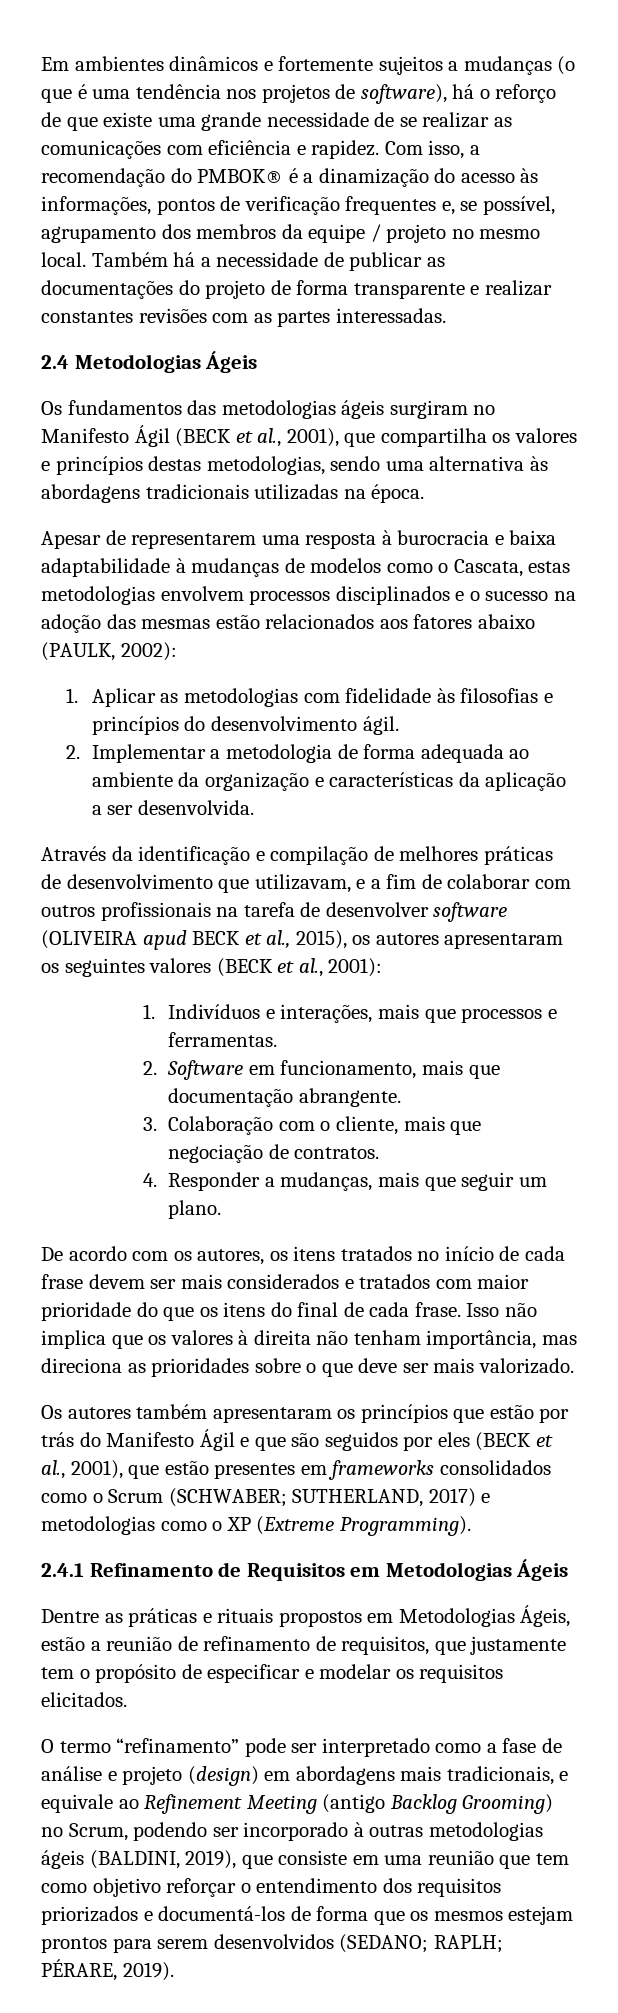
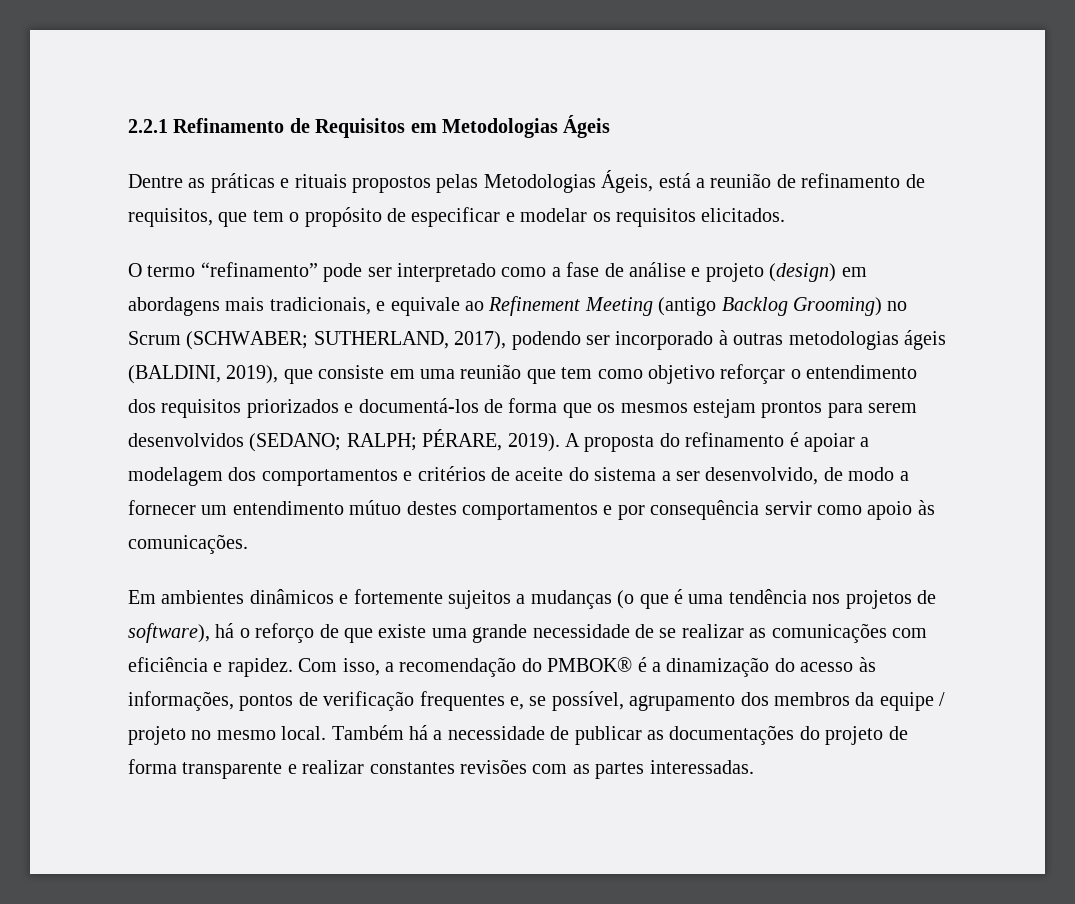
(41, 64) none -> [128,115,611,138] [128,170,925,193] [128,207,786,227] [128,262,867,282] [128,296,908,316] [128,330,946,350] [128,364,918,384] [128,398,918,418] [128,429,870,452] [128,466,909,486] [128,500,935,520] [128,534,248,554] 2.2.1 Refinamento de Requisitos em Metodologias Ágeis // Dentre as práticas e rituais propostos pelas Metodologias Ágeis, está a reunião de refinamento de requisitos, que tem o propósito de especificar e modelar os requisitos elicitados. // O termo “refinamento” pode ser interpretado como a fase de análise e projeto (design) em abordagens mais tradicionais, e equivale ao Refinement Meeting (antigo Backlog Grooming) no Scrum (SCHWABER; SUTHERLAND, 2017), podendo ser incorporado à outras metodologias ágeis (BALDINI, 2019), que consiste em uma reunião que tem como objetivo reforçar o entendimento dos requisitos priorizados e documentá-los de forma que os mesmos estejam prontos para serem desenvolvidos (SEDANO; RALPH; PÉRARE, 2019). A proposta do refinamento é apoiar a modelagem dos comportamentos e critérios de aceite do sistema a ser desenvolvido, de modo a fornecer um entendimento mútuo destes comportamentos e por consequência servir como apoio às comunicações. //
[41,351,258,373] [41,400,496,419] [41,425,577,447] [41,456,548,475] [41,484,425,503] [41,530,557,549] [41,558,571,577] [41,586,576,605] [41,614,535,633] [41,642,177,661] [66,688,553,707] [91,716,399,735] [66,744,530,763] [91,772,567,791] [91,800,255,815] [41,846,553,865] [41,874,571,893] [41,902,508,922] [41,930,564,950] [41,958,383,977] [142,1004,557,1023] [168,1032,278,1047] [142,1060,500,1080] [168,1088,401,1107] [142,1116,482,1135] [168,1144,380,1163] [142,1172,547,1191] [168,1200,222,1219] [41,1246,565,1265] [41,1274,530,1289] [41,1302,537,1321] [41,1330,577,1349] [41,1358,574,1377] [41,1404,570,1423] [41,1429,553,1451] [41,1460,551,1480] [41,1488,491,1507] [41,1516,471,1536] [41,1559,569,1581] [41,1605,571,1627] [41,1636,567,1655] [41,1664,504,1683] [41,1692,127,1707] [41,1738,562,1757] [41,1766,569,1786] [41,1794,554,1814] [41,1822,543,1841] [41,1850,569,1869] [41,1878,502,1897] [41,1906,574,1925] [41,1934,503,1953] [41,1959,174,1981] // 2.4 Metodologias Ágeis // Os fundamentos das metodologias ágeis surgiram no Manifesto Ágil (BECK et al., 2001), que compartilha os valores e princípios destas metodologias, sendo uma alternativa às abordagens tradicionais utilizadas na época. // Apesar de representarem uma resposta à burocracia e baixa adaptabilidade à mudanças de modelos como o Cascata, estas metodologias envolvem processos disciplinados e o sucesso na adoção das mesmas estão relacionados aos fatores abaixo (PAULK, 2002): // 1. Aplicar as metodologias com fidelidade às filosofias e princípios do desenvolvimento ágil. // 2. Implementar a metodologia de forma adequada ao ambiente da organização e características da aplicação a ser desenvolvida. // Através da identificação e compilação de melhores práticas de desenvolvimento que utilizavam, e a fim de colaborar com outros profissionais na tarefa de desenvolver software (OLIVEIRA apud BECK et al., 2015), os autores apresentaram os seguintes valores (BECK et al., 2001): // 1. Indivíduos e interações, mais que processos e ferramentas. // 2. Software em funcionamento, mais que documentação abrangente. // 3. Colaboração com o cliente, mais que negociação de contratos. // 4. Responder a mudanças, mais que seguir um plano. // De acordo com os autores, os itens tratados no início de cada frase devem ser mais considerados e tratados com maior prioridade do que os itens do final de cada frase. Isso não implica que os valores à direita não tenham importância, mas direciona as prioridades sobre o que deve ser mais valorizado. // Os autores também apresentaram os princípios que estão por trás do Manifesto Ágil e que são seguidos por eles (BECK et al., 2001), que estão presentes em frameworks consolidados como o Scrum (SCHWABER; SUTHERLAND, 2017) e metodologias como o XP (Extreme Programming). // 2.4.1 Refinamento de Requisitos em Metodologias Ágeis // Dentre as práticas e rituais propostos em Metodologias Ágeis, estão a reunião de refinamento de requisitos, que justamente tem o propósito de especificar e modelar os requisitos elicitados. // O termo “refinamento” pode ser interpretado como a fase de análise e projeto (design) em abordagens mais tradicionais, e equivale ao Refinement Meeting (antigo Backlog Grooming) no Scrum, podendo ser incorporado à outras metodologias ágeis (BALDINI, 2019), que consiste em uma reunião que tem como objetivo reforçar o entendimento dos requisitos priorizados e documentá-los de forma que os mesmos estejam prontos para serem desenvolvidos (SEDANO; RAPLH; PÉRARE, 2019). -> (754, 767) none

